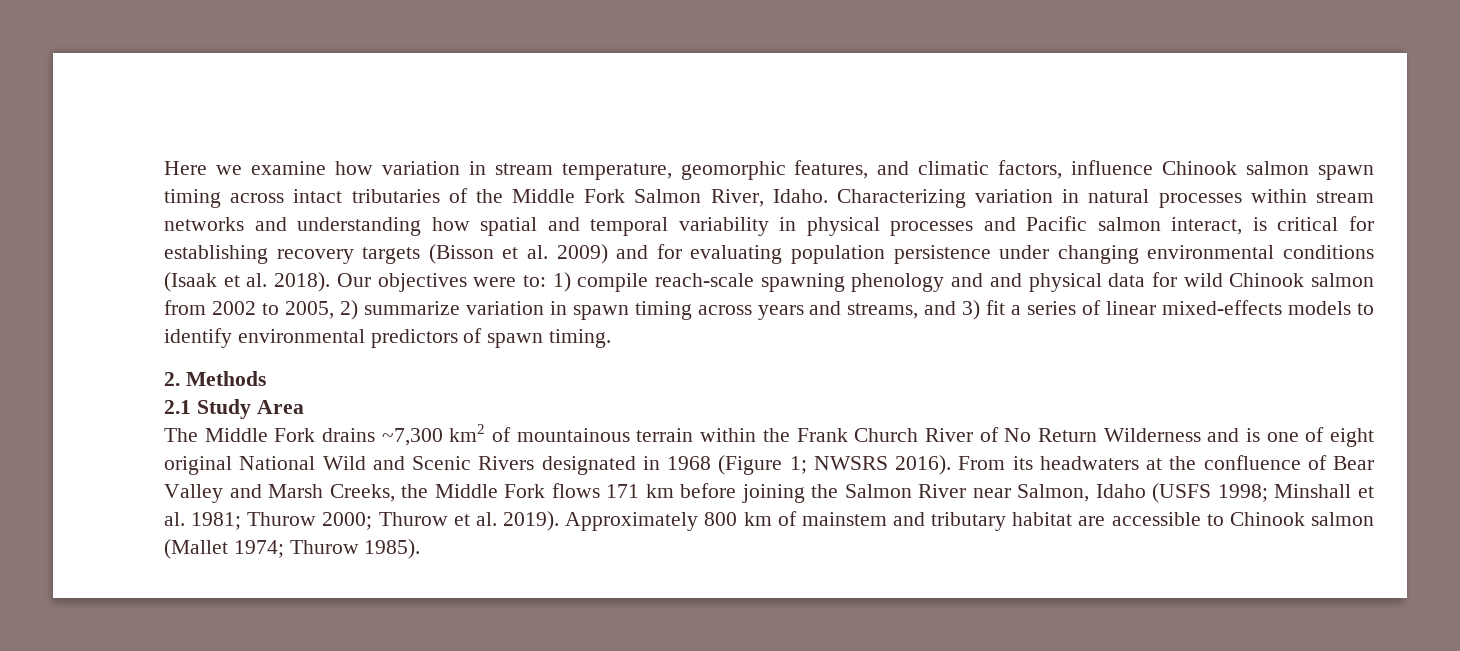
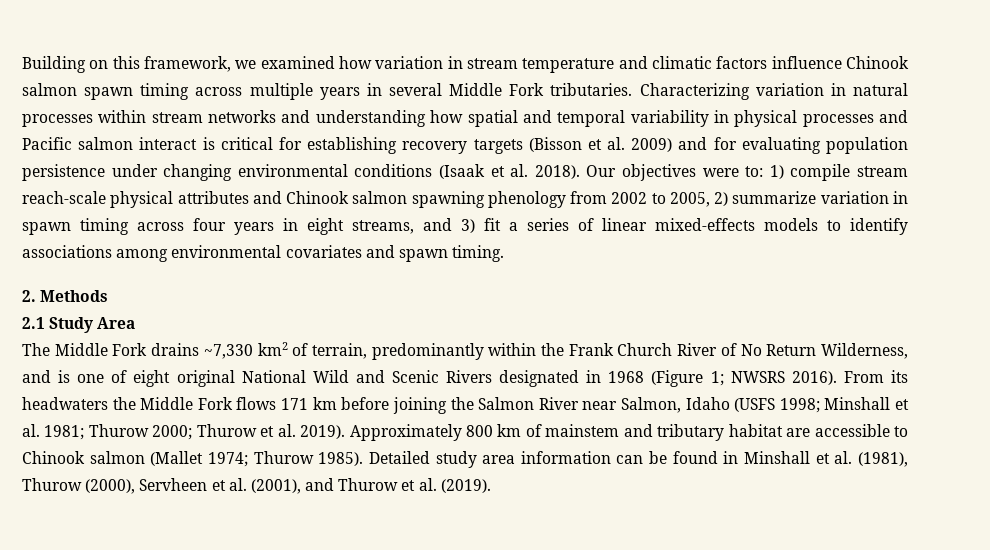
[164,161,326,175] Here we examine -> [22,56,335,73] Building on this framework, we examined
[561,160,869,180] temperature, geomorphic features, -> [522,58,615,73] temperature
[998,160,1063,179] factors, -> [716,56,768,69] factors
[293,188,828,207] intact tributaries of the Middle Fork Salmon River, Idaho. -> [249,83,633,100] multiple years in several Middle Fork tributaries.
[1171,217,1243,235] interact, -> [139,137,198,150] interact
[654,272,1375,292] reach-scale spawning phenology and and physical data for wild Chinook salmon -> [857,166,909,177] [22,191,566,208] stream reach-scale physical attributes and Chinook salmon spawning phenology
[757,301,842,320] years and -> [193,218,344,235] four years in eight
[237,328,483,348] environmental predictors of -> [22,245,395,262] associations among environmental covariates and
[381,428,443,446] ~7,300 -> [203,344,253,359] ~7,330
[516,428,694,442] mountainous terrain -> [311,343,484,360] terrain, predominantly
[1103,428,1201,442] Wilderness -> [821,343,909,359] Wilderness,
[1146,455,1374,470] [164,484,395,503] at the confluence of Bear Valley and Marsh Creeks, -> (108, 403) none
(421, 549) none -> [368,451,908,468] [22,478,491,494] Detailed study area information can be found in Minshall et al. (1981), Thurow (2000), Servheen et al. (2001), and Thurow et al. (2019).

